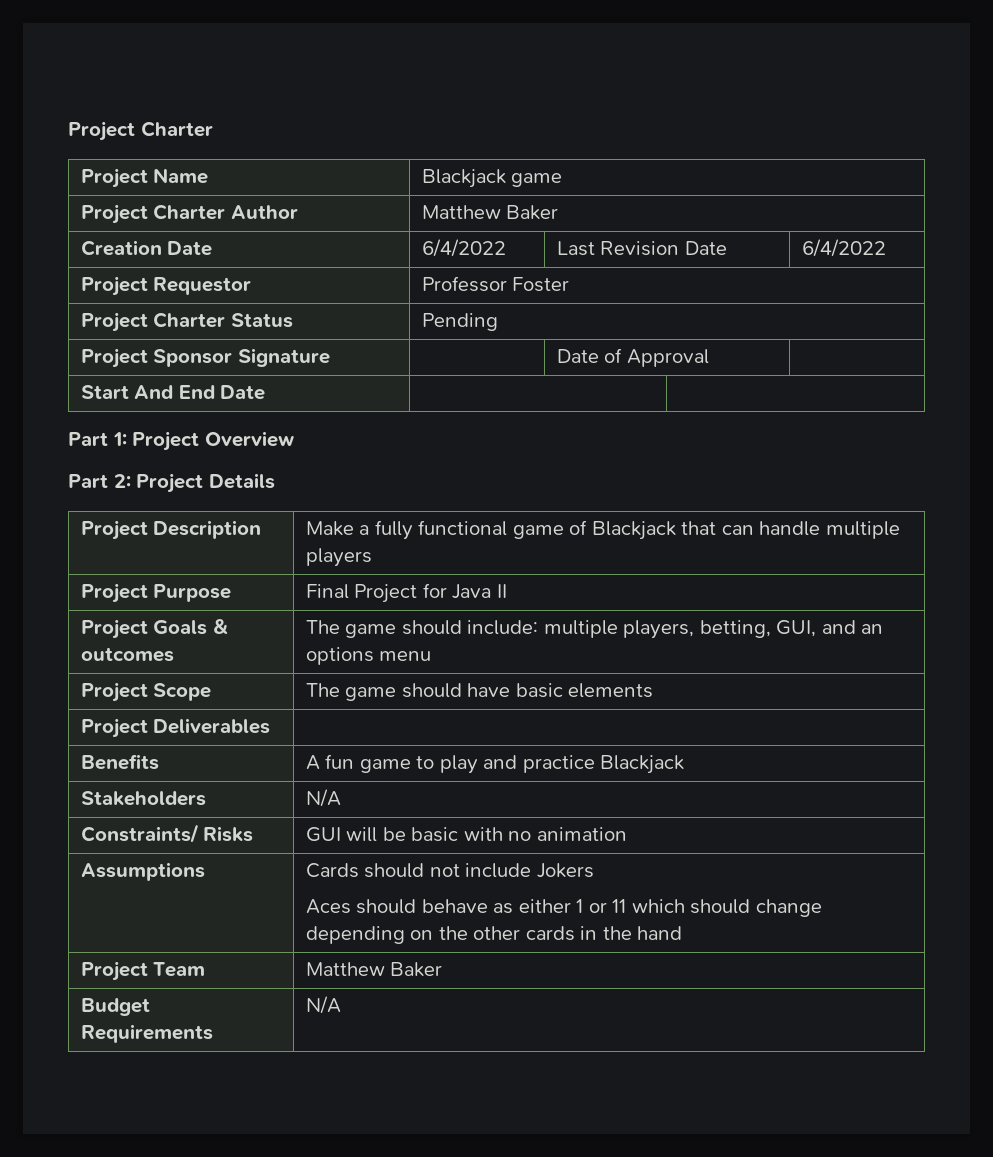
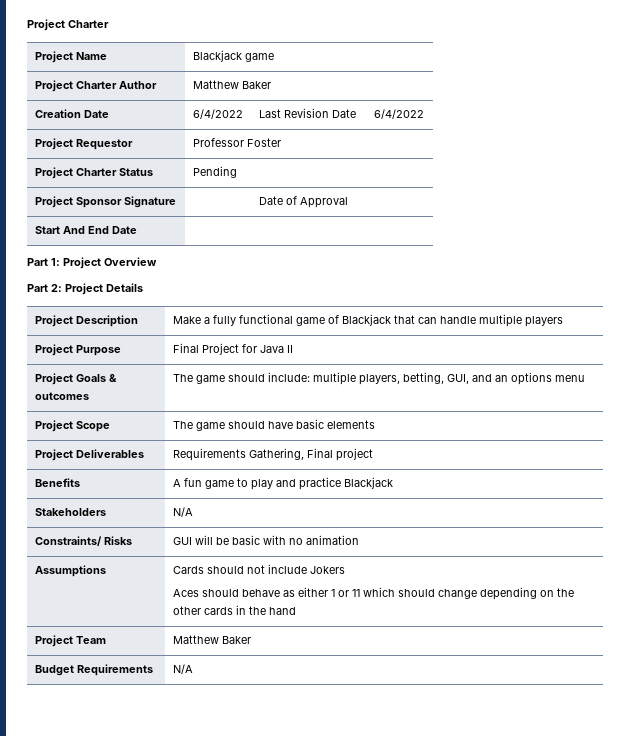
(271, 726) none -> [172,448,373,461] Requirements Gathering, Final project

